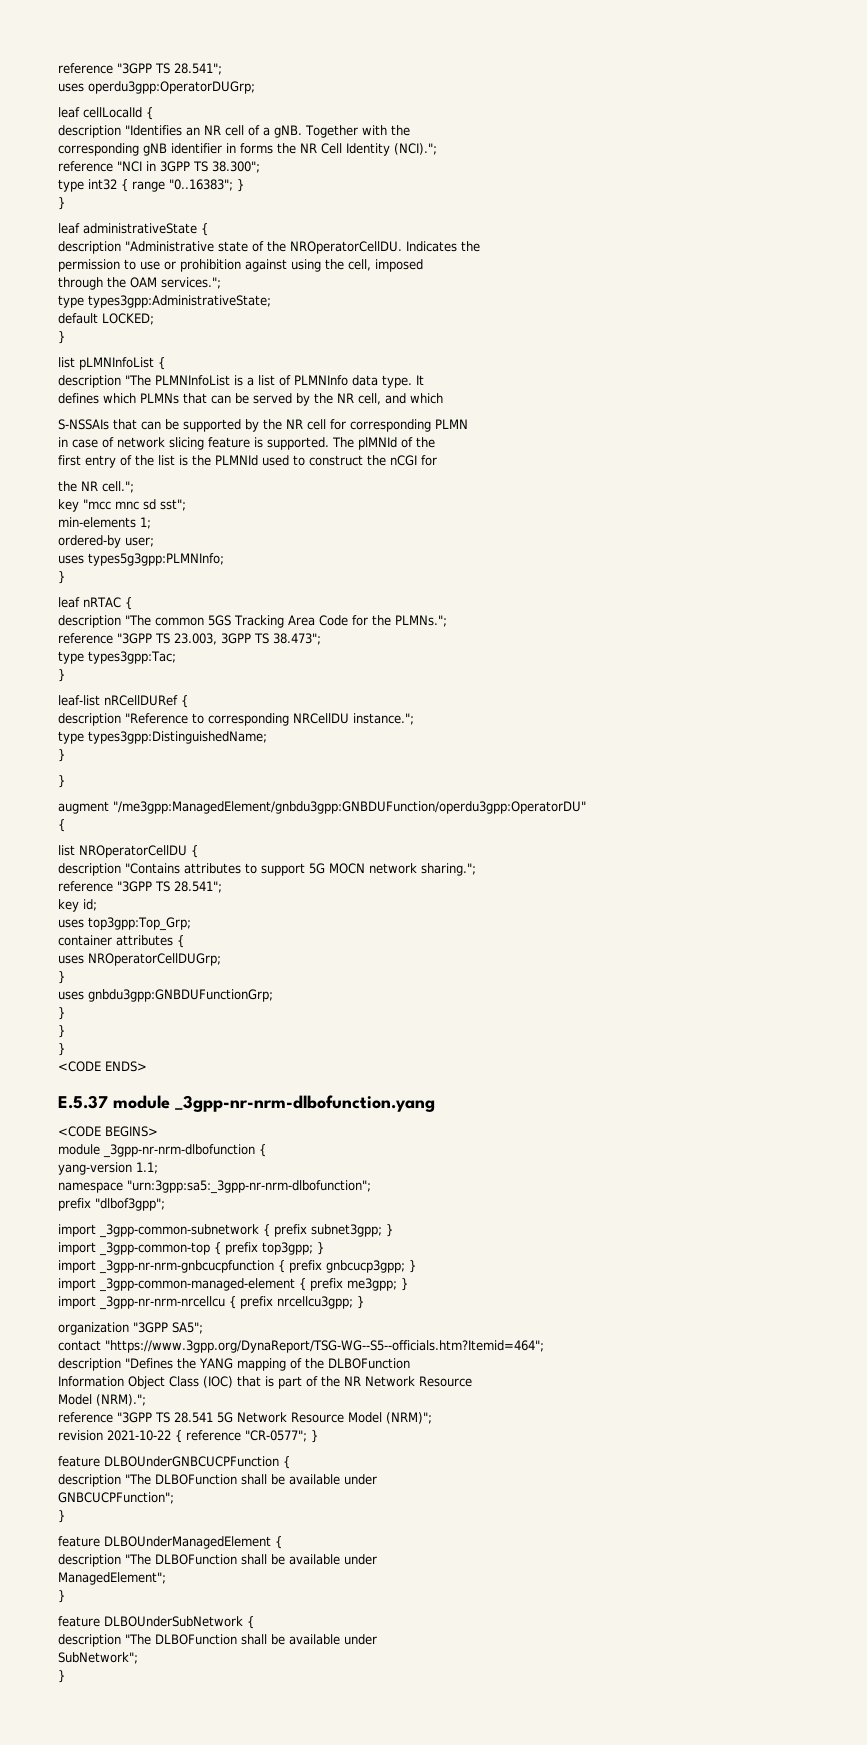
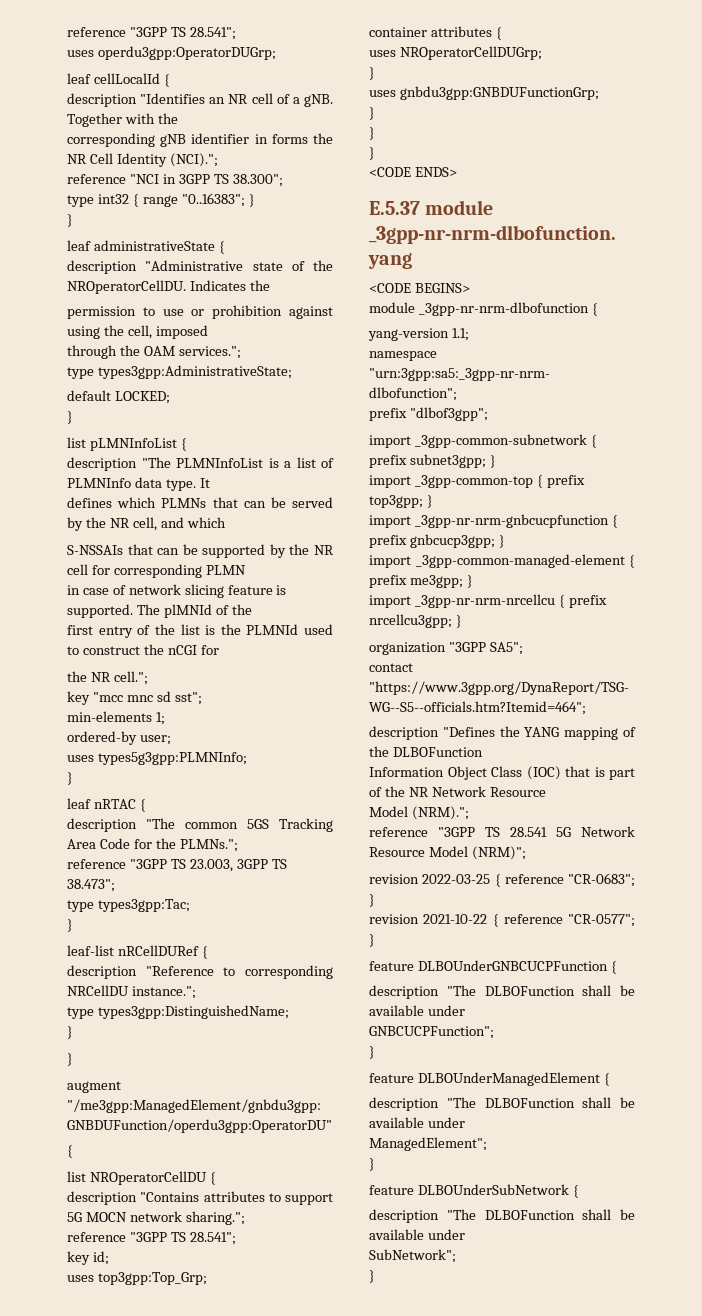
(432, 1418) none -> [369,873,635,887] [369,894,375,907] // revision 2022-03-25 { reference "CR-0683"; }

